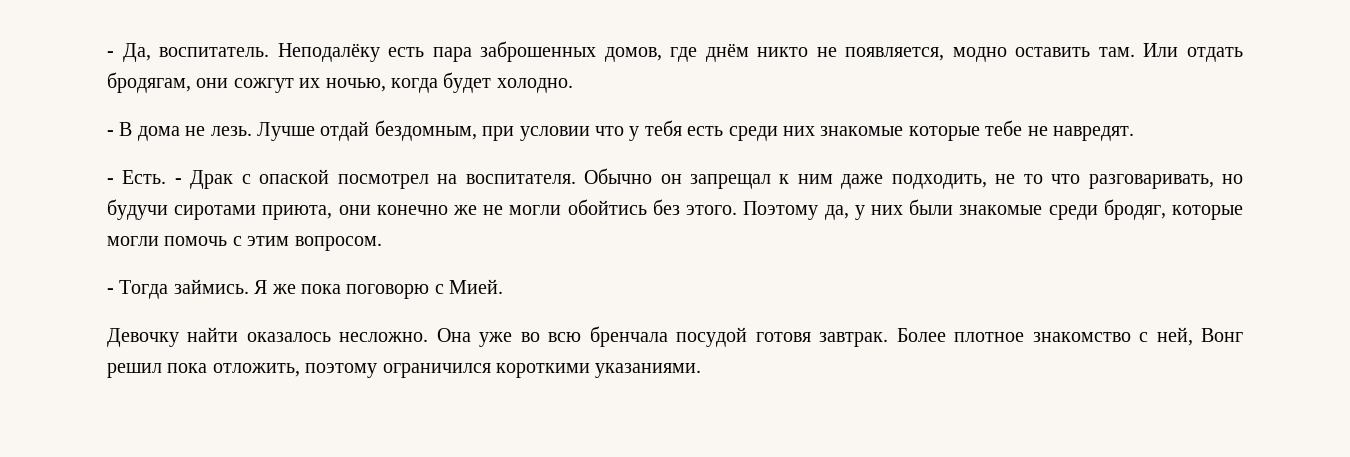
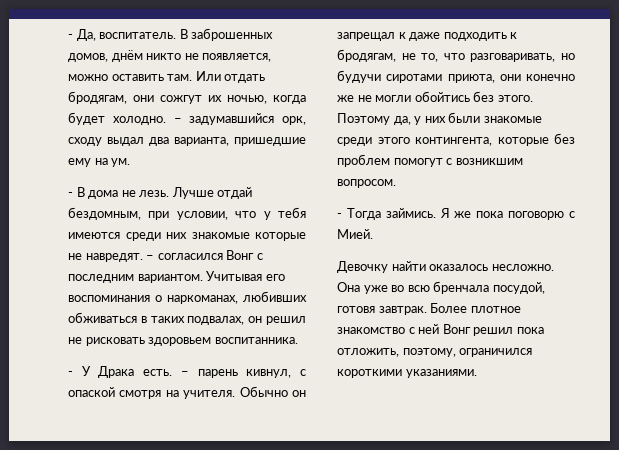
[277,43,472,62] Неподалёку есть пара -> [179,29,188,39] В
[670,47,698,62] где -> (108, 57) none
[952,47,1007,62] модно -> [68,74,108,81] можно
(573, 85) none -> [173,113,306,125] [68,137,306,146] [68,158,131,167] – задумавшийся орк, сходу выдал два варианта, пришедшие ему на ум.
[519,126,590,141] условии -> [176,211,228,220] условии,
[687,126,724,136] есть -> [68,232,120,239] имеются
[985,120,1023,136] тебе -> (306, 236) none
[107,168,1043,189] // - Есть. - Драк с опаской посмотрел на воспитателя. Обычно он запрещал к ним даже подходить, не то -> [146,250,263,260] [68,271,285,283] [68,291,307,304] [68,312,306,325] [68,337,298,346] [68,366,306,378] [68,386,306,399] [337,32,518,41] [337,49,439,62] – согласился Вонг с последним вариантом. Учитывая его воспоминания о наркоманах, любивших обживаться в таких подвалах, он решил не рисковать здоровьем воспитанника. // - У Драка есть. – парень кивнул, с опаской смотря на учителя. Обычно он запрещал к даже подходить к бродягам, не то,
[1103,199,1243,220] [107,236,290,246] бродяг, которые могли помочь с этим -> [377,133,575,146] [337,154,523,167] этого контингента, которые без проблем помогут с возникшим
[676,327,748,347] посудой -> [492,282,545,294] посудой,
[1156,327,1193,346] ней, -> [418,324,440,334] ней
[305,363,378,378] поэтому -> [402,348,456,357] поэтому,

